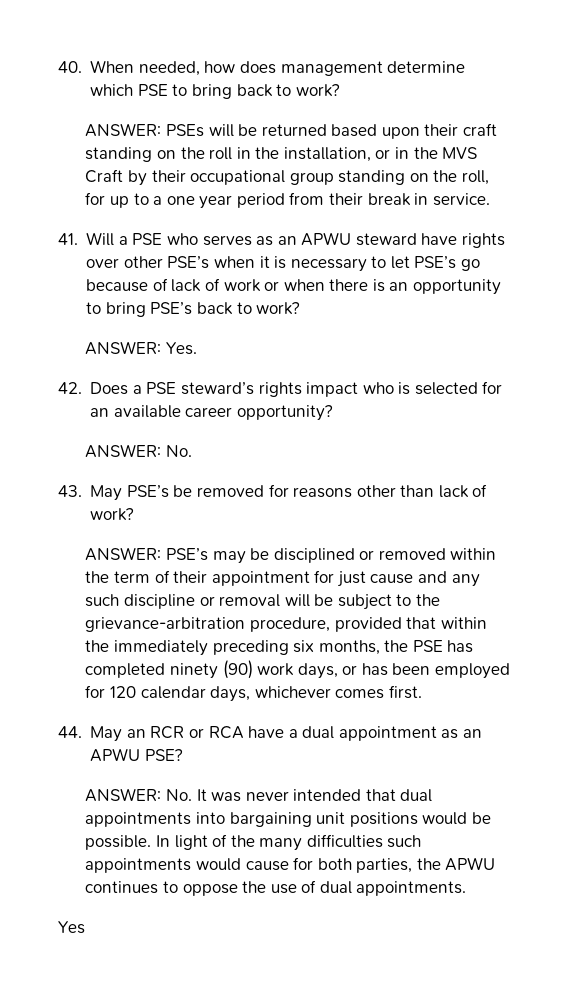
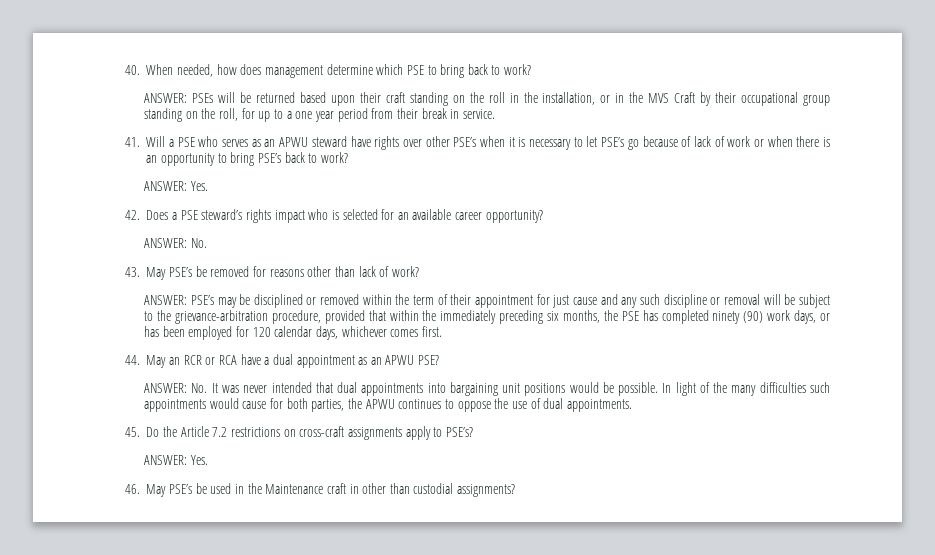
[57,921,85,934] Yes -> [124,426,473,440] [144,455,208,465] [124,483,516,497] 45. Do the Article 7.2 restrictions on cross-craft assignments apply to PSE’s? // ANSWER: Yes. // 46. May PSE’s be used in the Maintenance craft in other than custodial assignments?

